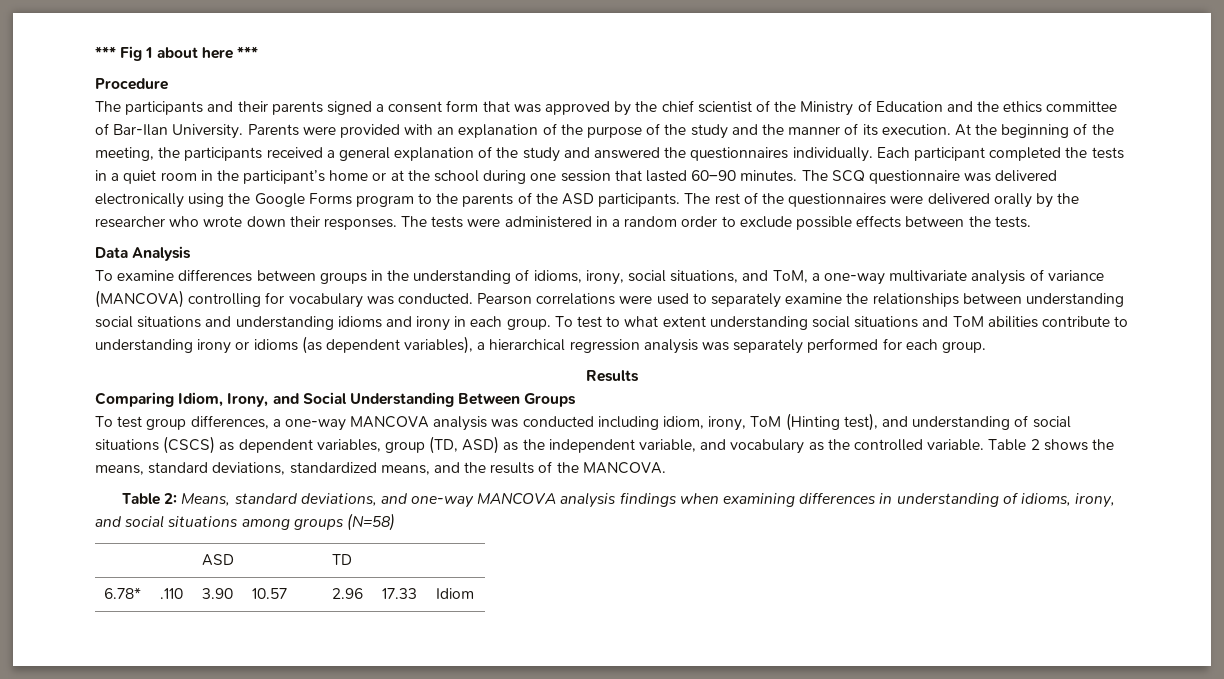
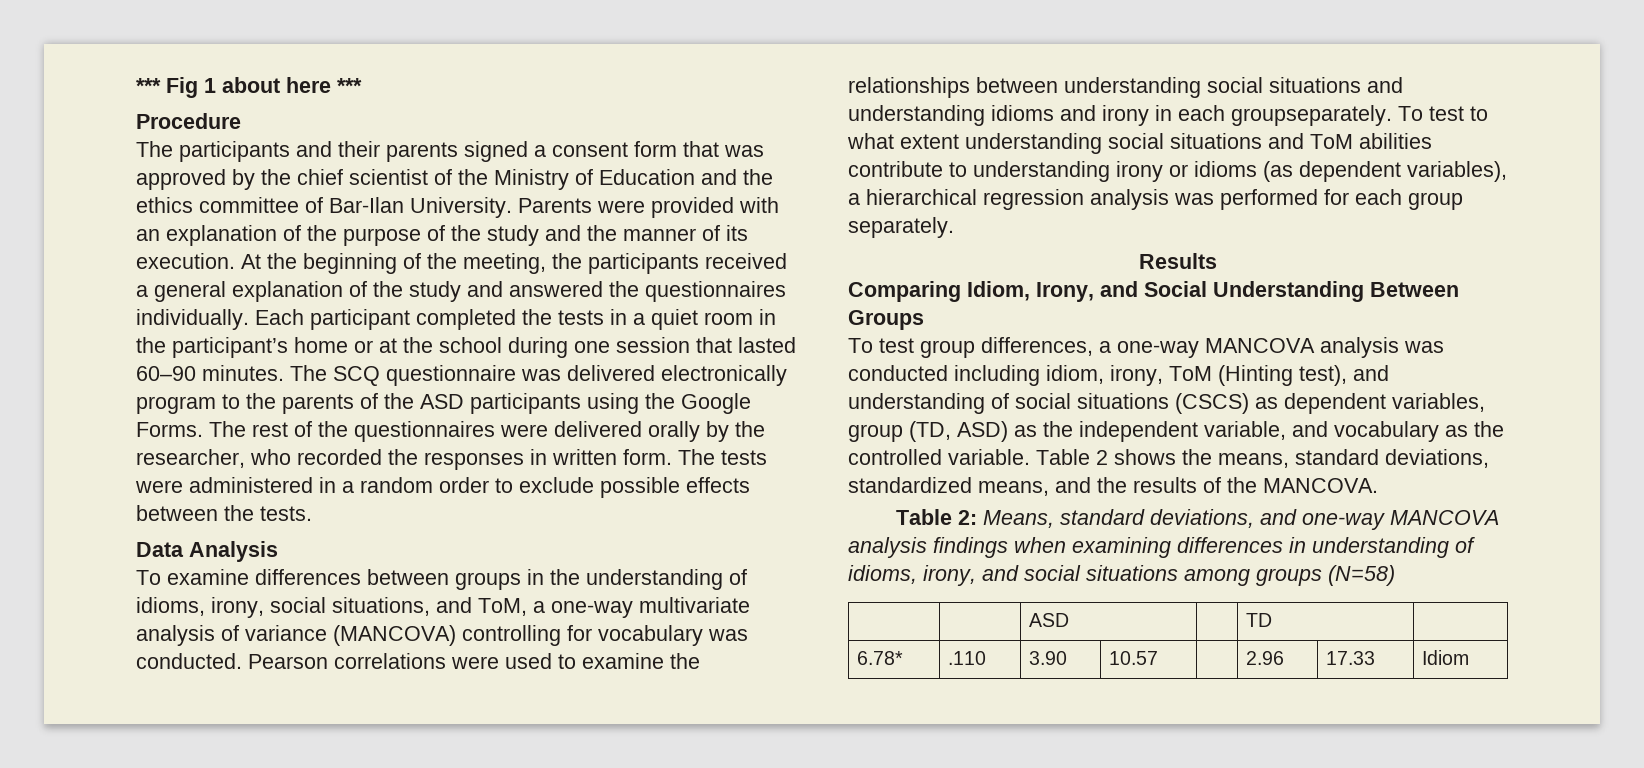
[188,193,352,207] using the Google Forms -> (787, 375) none
[598,193,681,207] participants. -> [470,393,751,414] [136,422,203,437] participants using the Google Forms.
[95,216,397,230] researcher who wrote down their responses. -> [136,449,672,470] researcher, who recorded the responses in written form.
[711,293,782,308] separately -> (576, 661) none
[506,318,551,330] group. -> [1231,105,1392,126] groupseparately.
[733,339,804,354] separately -> (1214, 199) none
[941,341,986,353] group. -> [1408,192,1463,210] [848,217,954,238] group separately.

